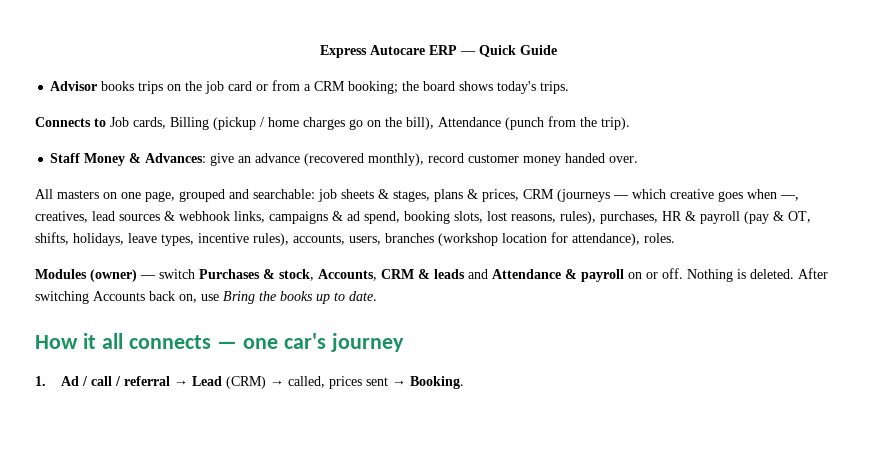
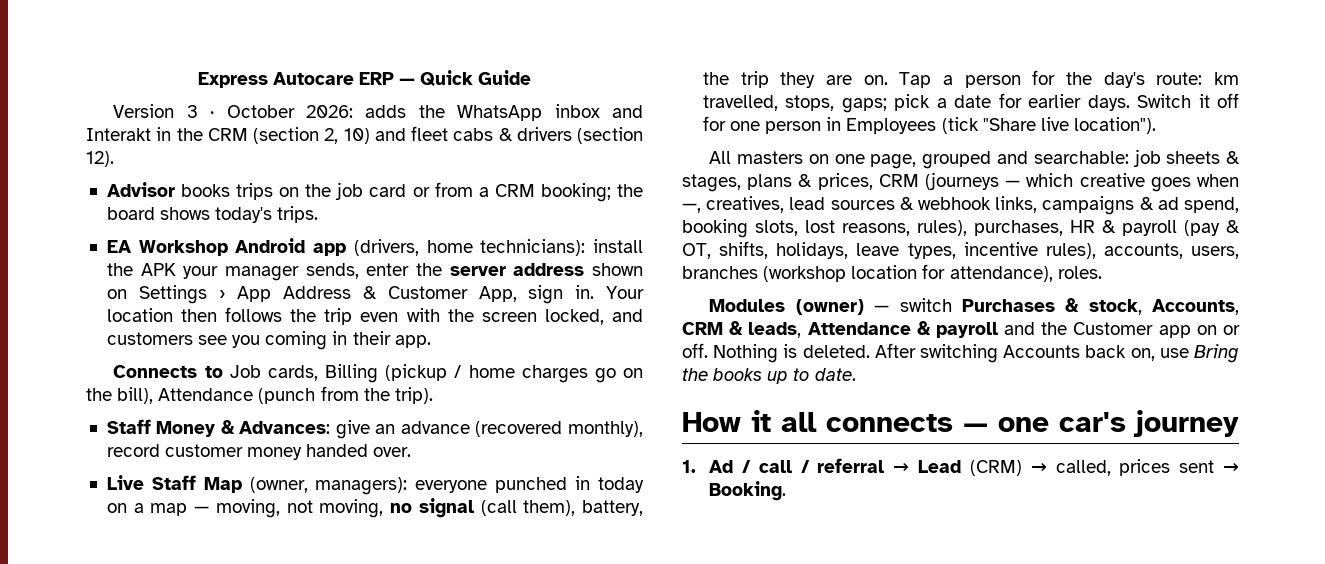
(557, 50) none -> [113,104,643,121] [86,126,643,144] [86,151,114,167] // Version 3 · October 2026: adds the WhatsApp inbox and Interakt in the CRM (section 2, 10) and fleet cabs & drivers (section 12).
(570, 87) none -> [106,238,644,256] [106,263,644,281] [106,285,644,304] [106,307,644,325] [106,331,431,350] // EA Workshop Android app (drivers, home technicians): install the APK your manager sends, enter the server address shown on Settings › App Address & Customer App, sign in. Your location then follows the trip even with the screen locked, and customers see you coming in their app.
(639, 159) none -> [106,475,644,495] [106,498,644,518] [702,70,1239,88] [702,93,1239,113] [702,116,1156,134] // Live Staff Map (owner, managers): everyone punched in today on a map — moving, not moving, no signal (call them), battery, the trip they are on. Tap a person for the day's route: km travelled, stops, gaps; pick a date for earlier days. Switch it off for one person in Employees (tick "Share live location").
[434,269,488,279] leads and -> [748,322,802,338] leads,
(624, 275) none -> [1004,322,1191,338] and the Customer app

